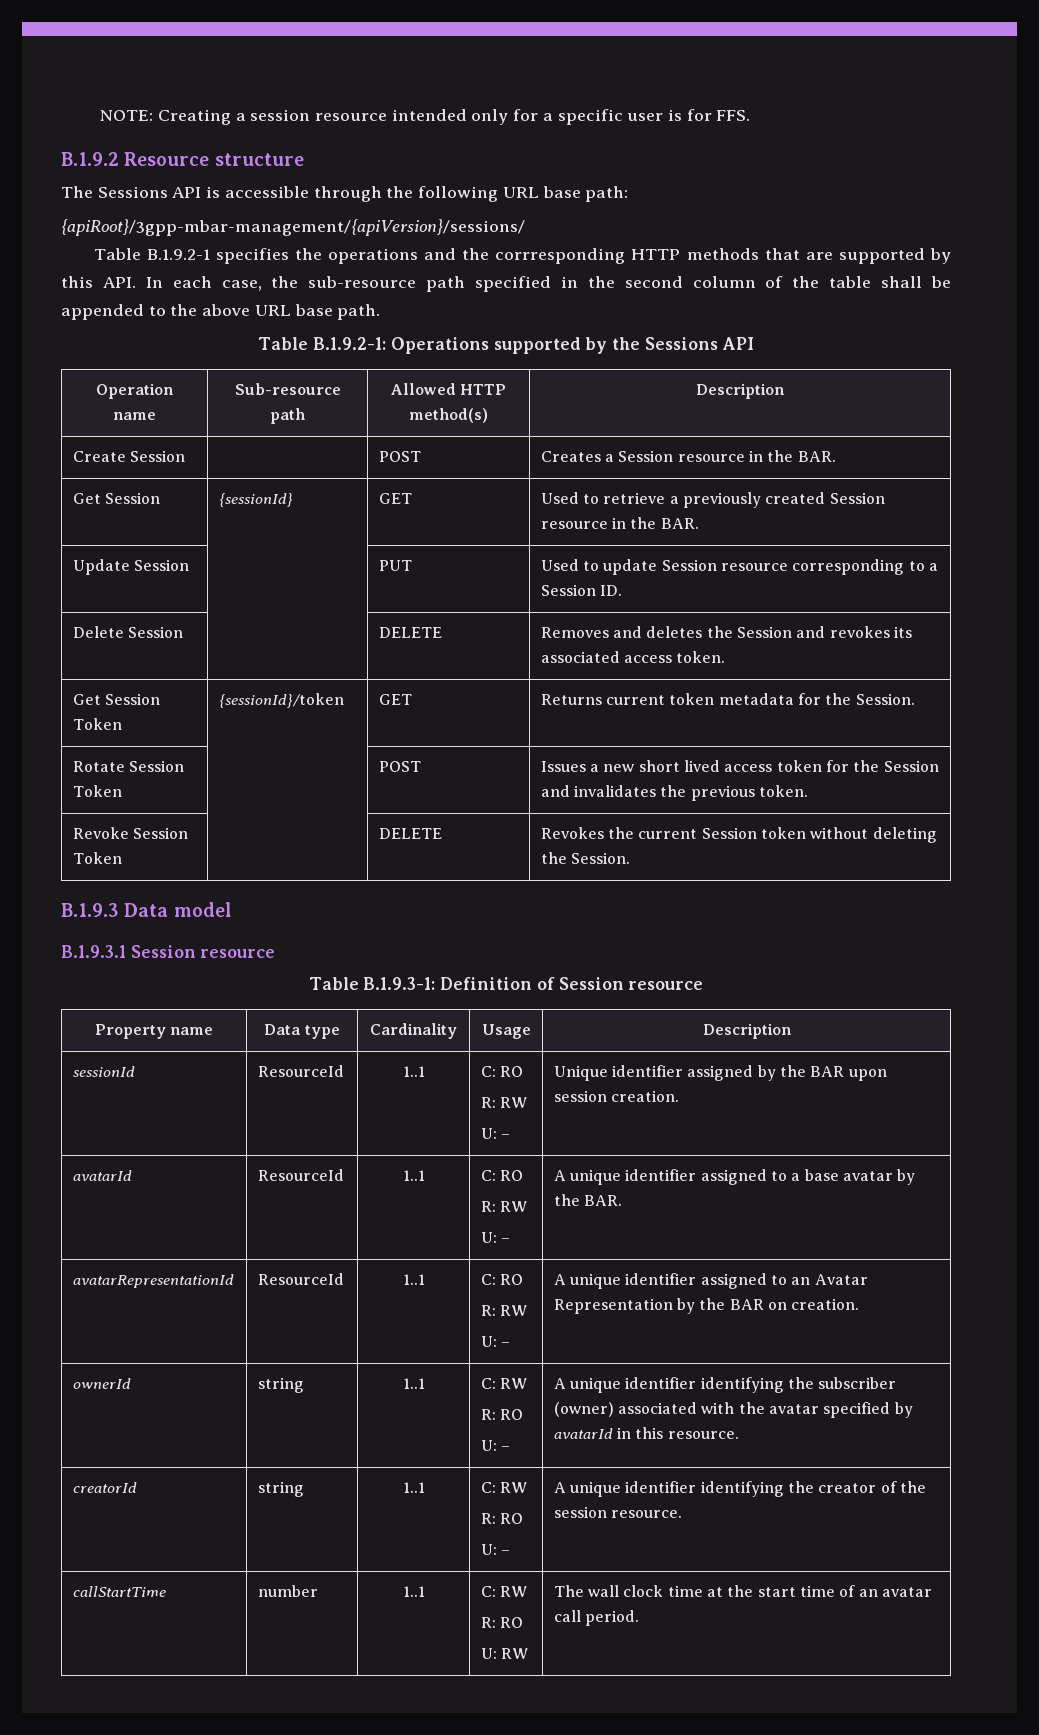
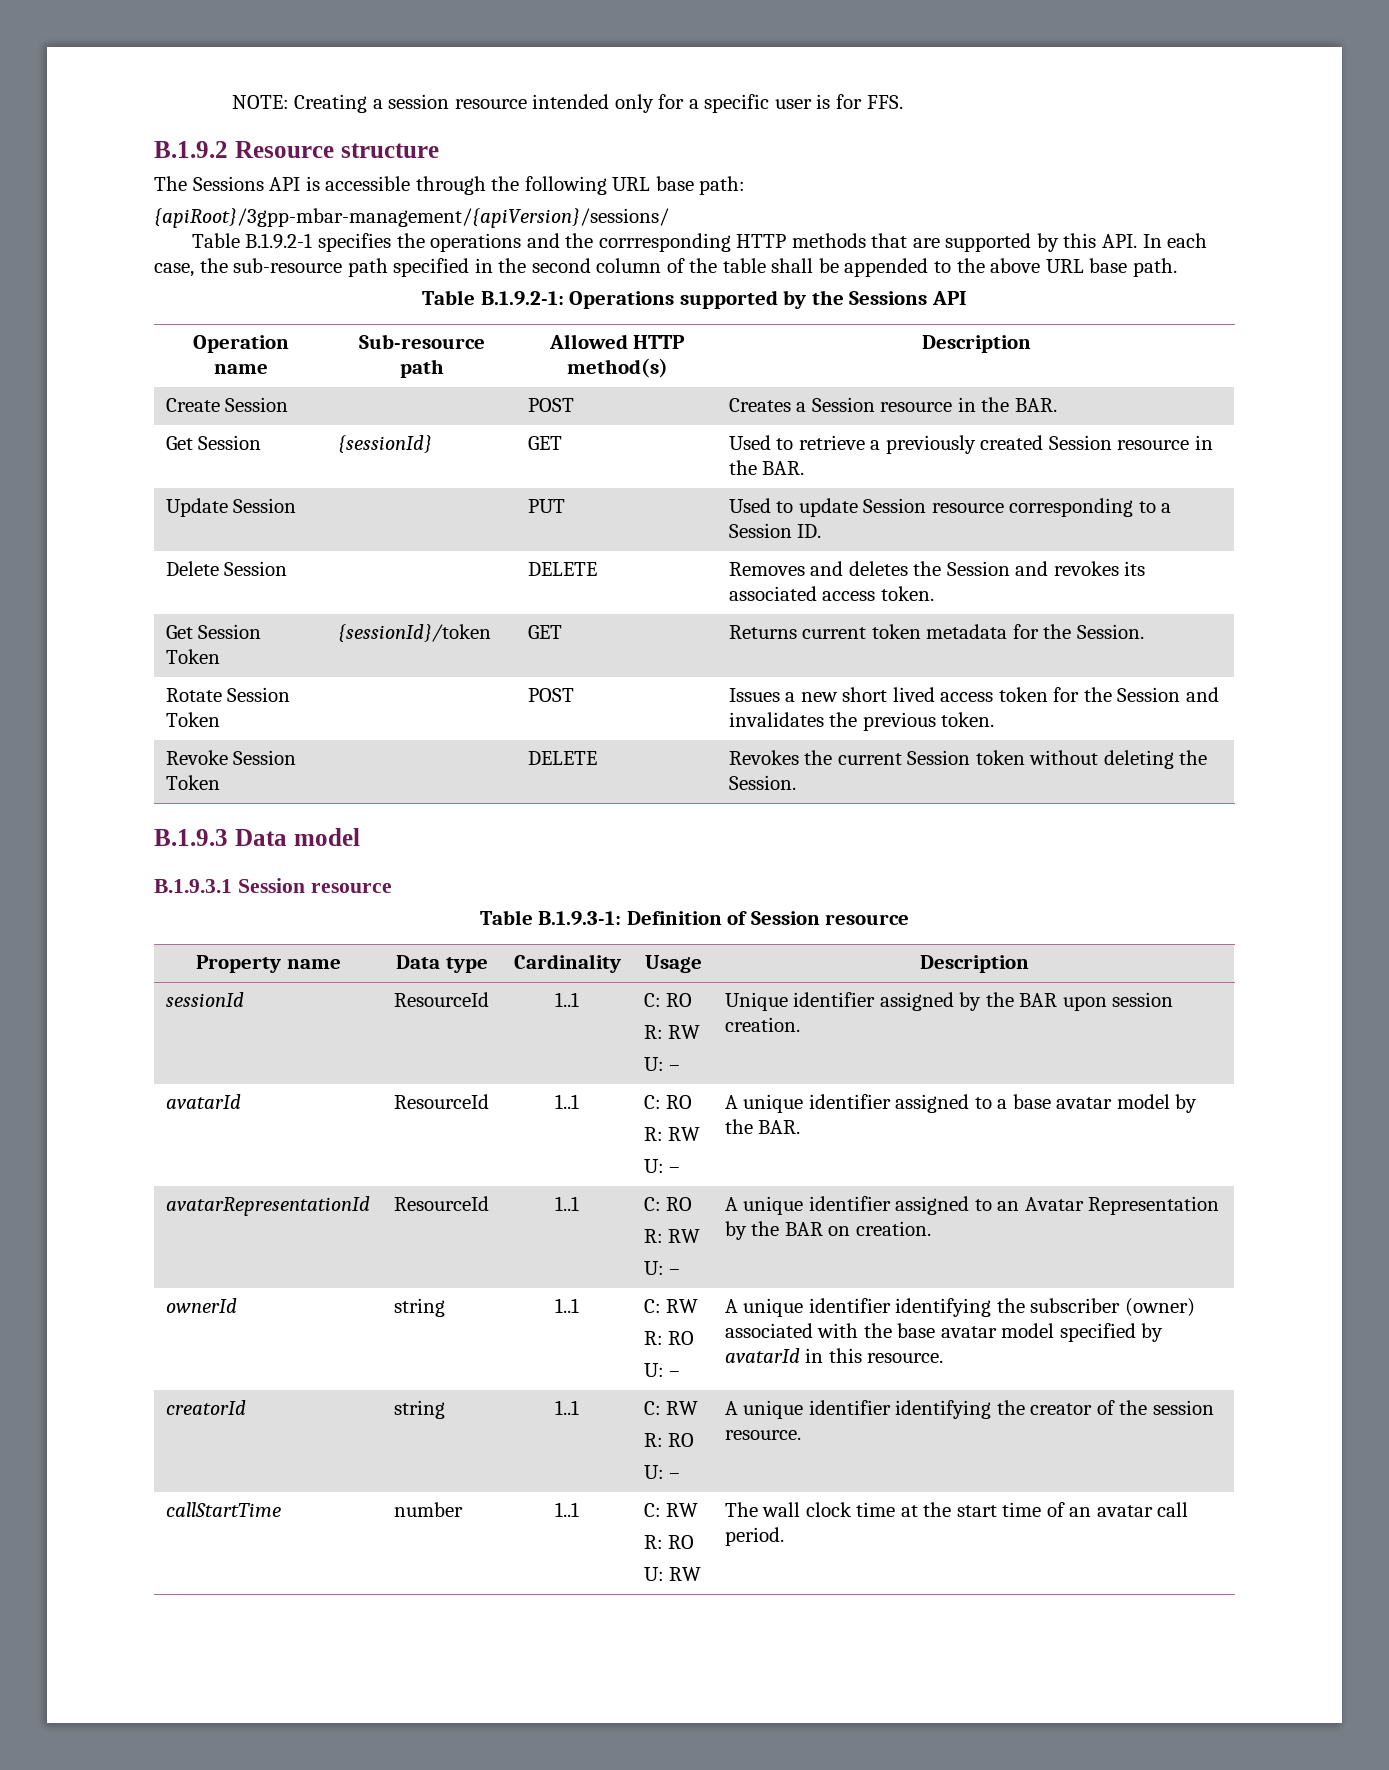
(894, 1176) none -> [1116,1094,1170,1109] model
[769,1404,820,1414] avatar -> [897,1323,1055,1338] base avatar model

